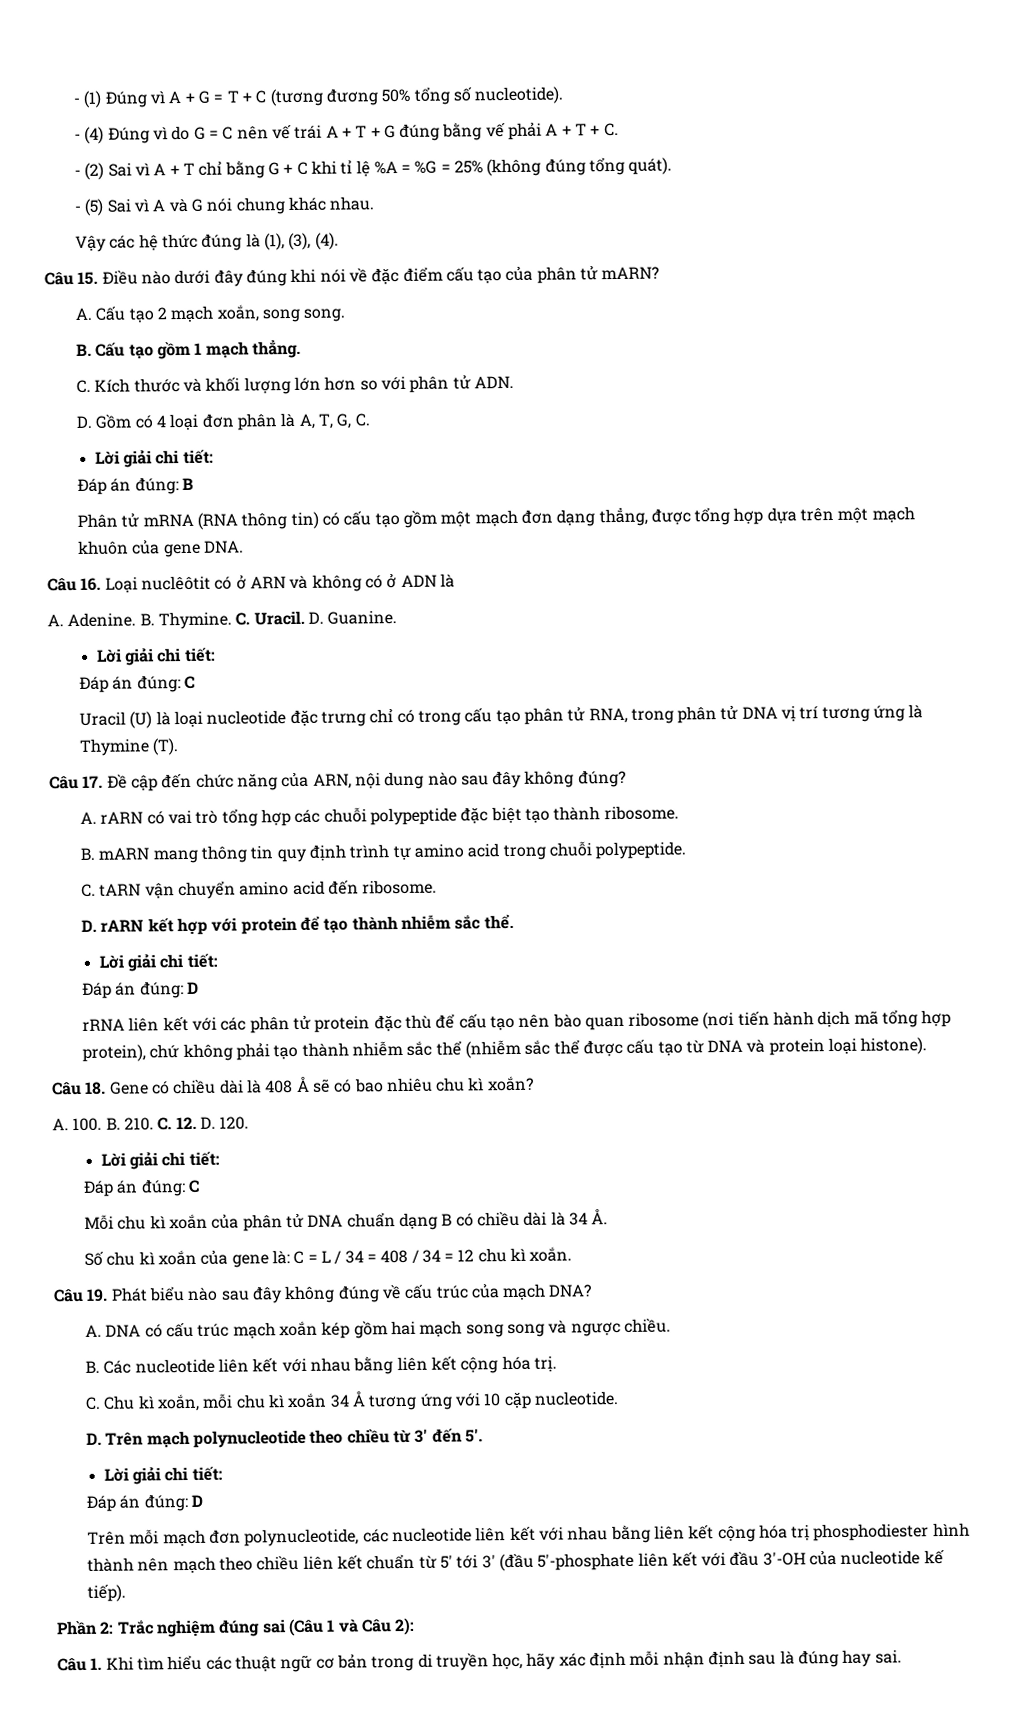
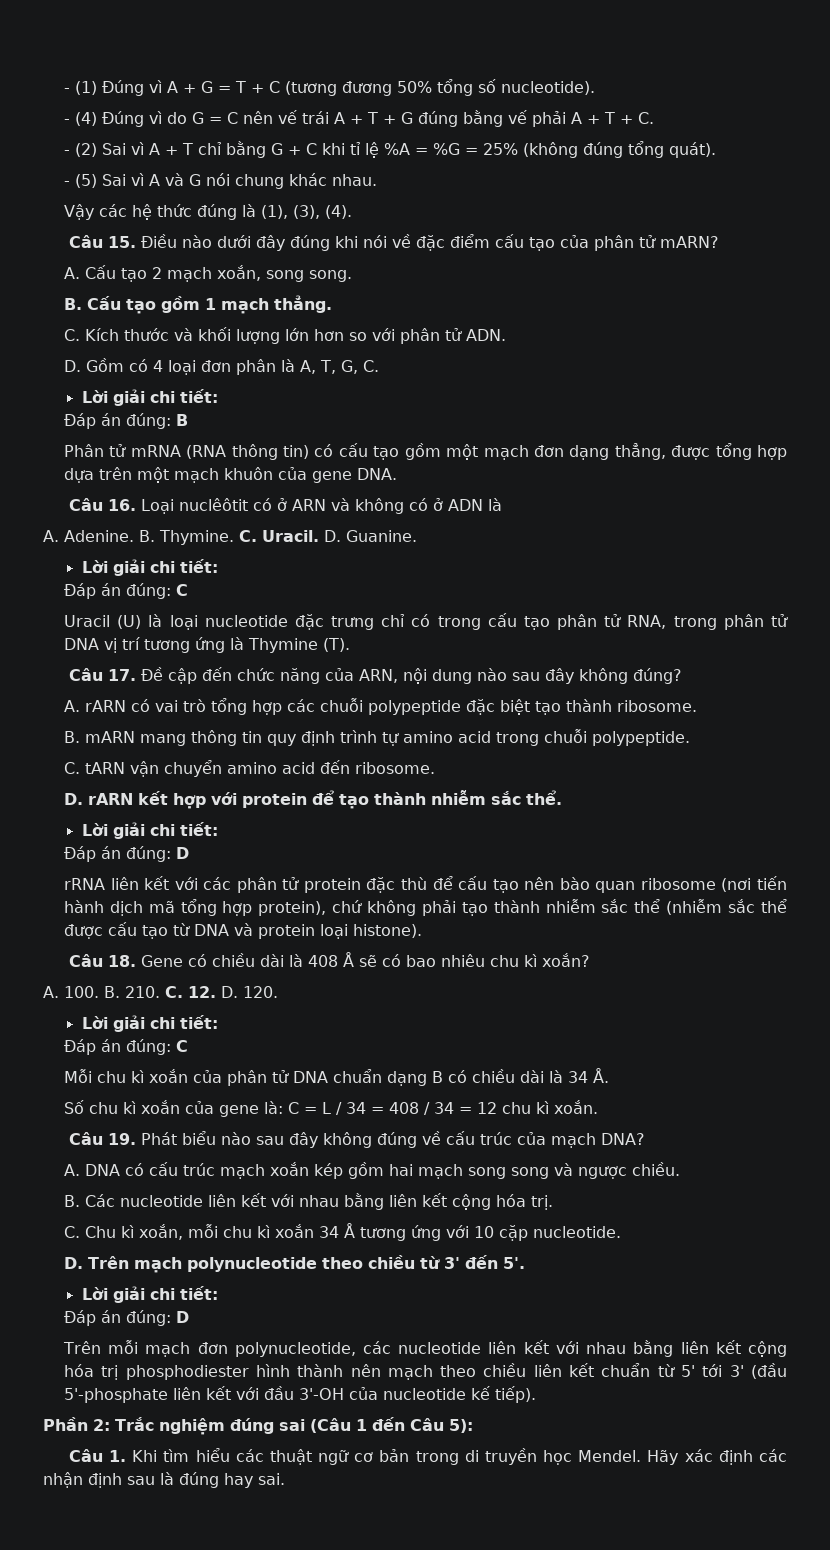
[337,1617,416,1636] và Câu 2): -> [371,1417,473,1433] đến Câu 5):
[492,1652,557,1670] học, hãy -> [543,1450,679,1465] học Mendel. Hãy
[629,1650,660,1666] mỗi -> [759,1449,788,1462] các

